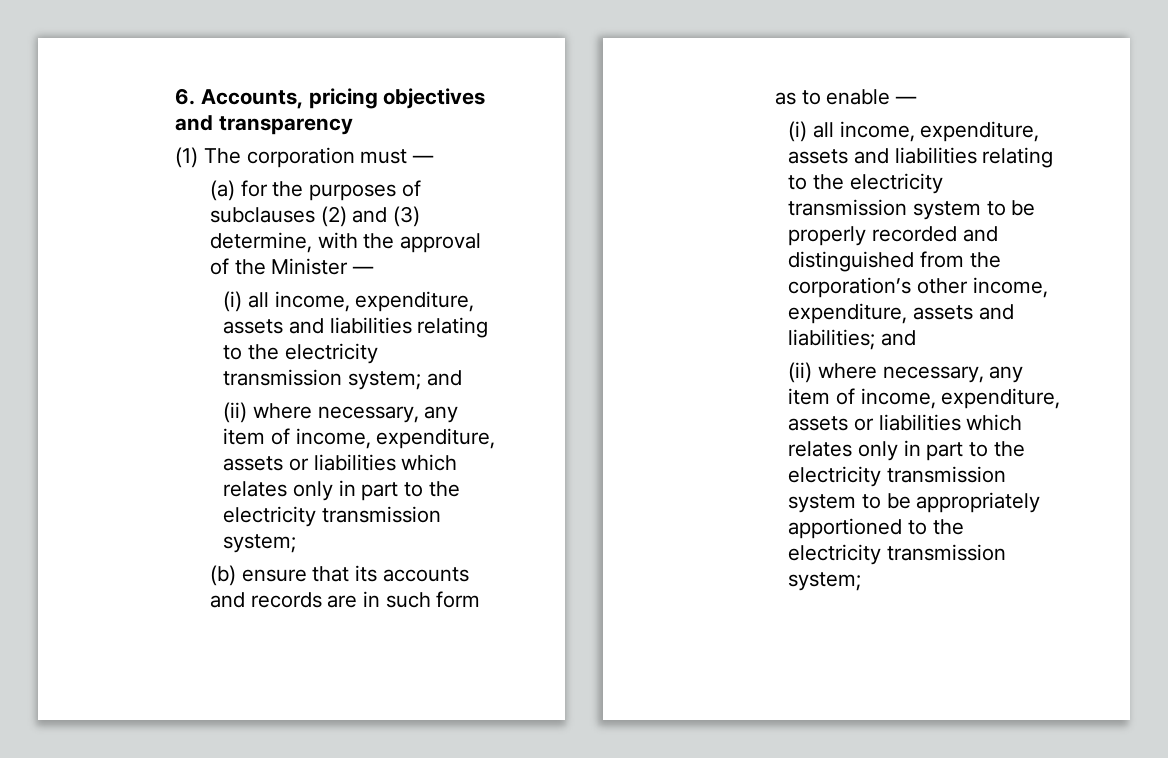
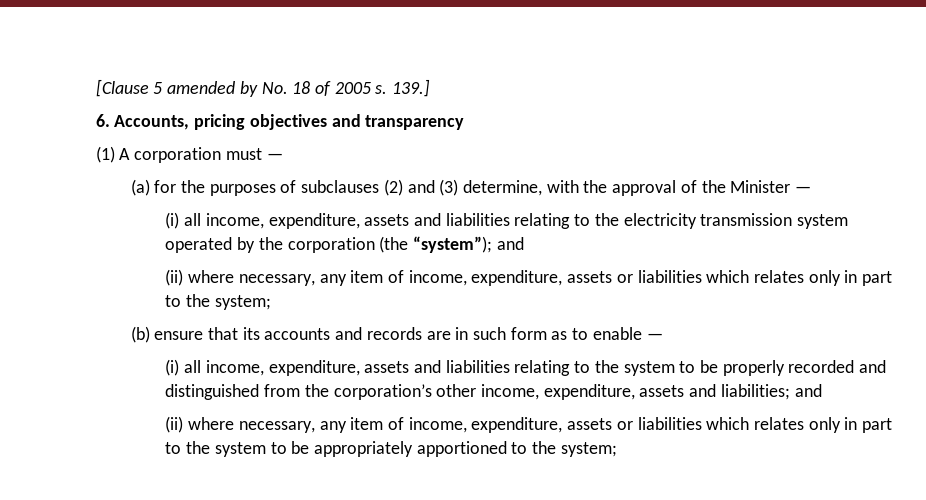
(175, 96) none -> [95,79,431,97] [Clause 5 amended by No. 18 of 2005 s. 139.] //
[203,148,241,164] The -> [119,148,131,160] A
[347,371,421,390] system; -> [797,214,849,229] [165,236,492,253] system operated by the corporation (the “system”);
[223,506,441,527] electricity transmission -> (211, 300) none
[849,173,943,194] [788,199,908,216] electricity transmission -> (619, 366) none
[788,466,1006,487] electricity transmission -> (211, 447) none
[788,544,1006,565] electricity transmission -> (557, 447) none

